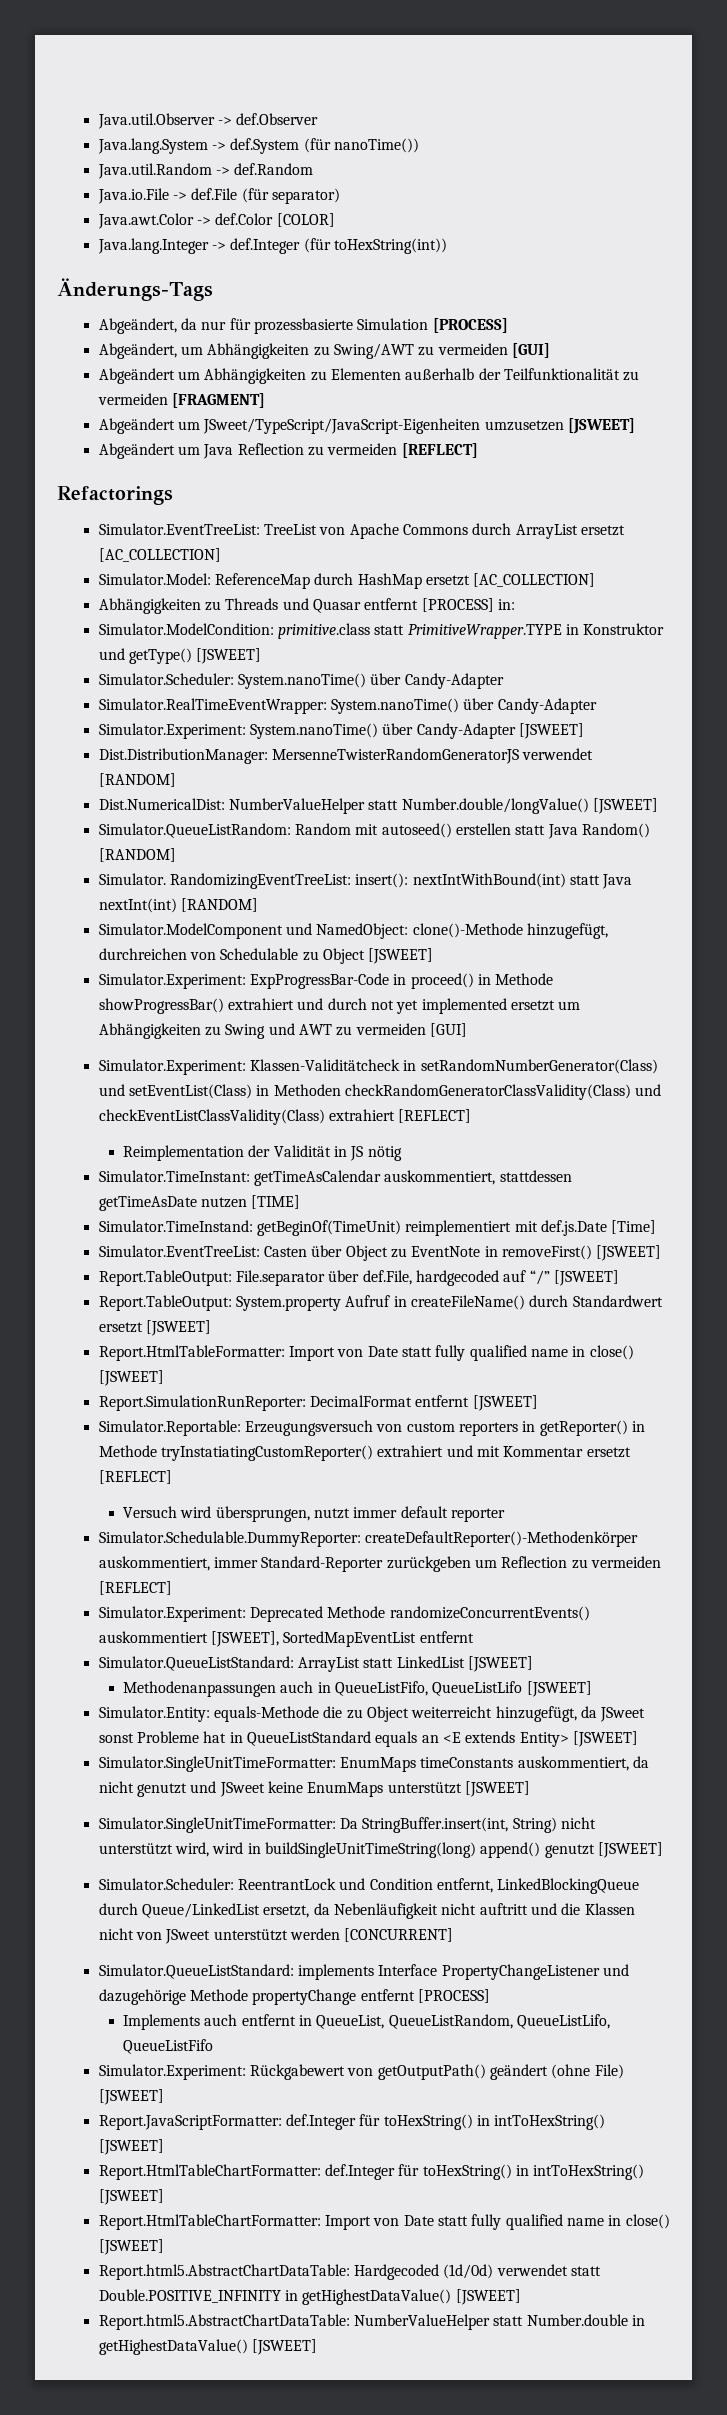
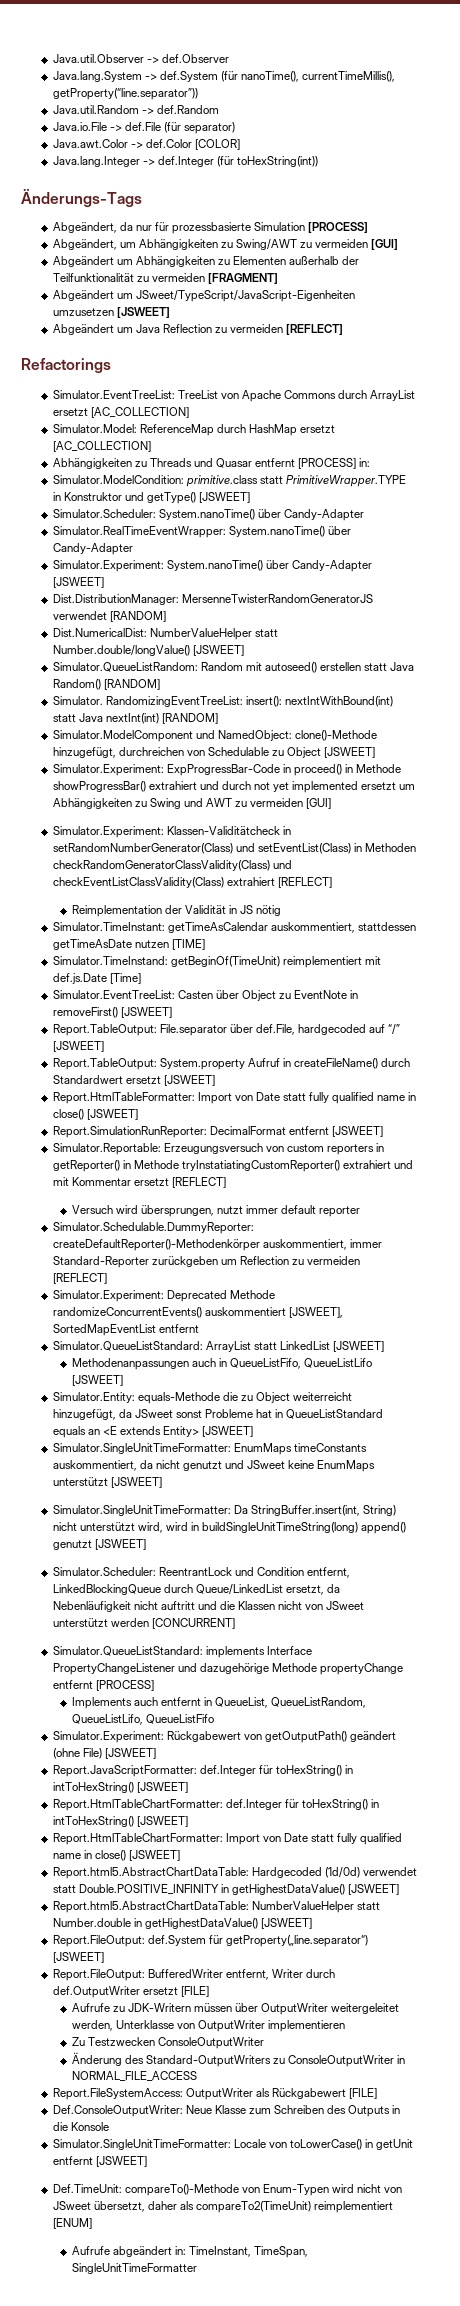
[334,138,420,153] nanoTime()) -> [241,71,396,82] [52,88,198,100] nanoTime(), currentTimeMillis(), getProperty(“line.separator”))
(318, 2347) none -> [52,1935,368,1947] [52,1952,104,1963] [52,1969,336,1981] [52,1986,209,1998] [71,2003,400,2015] [71,2020,345,2032] [71,2037,264,2049] [71,2052,406,2067] [71,2071,197,2081] [52,2088,378,2100] [52,2105,401,2117] [52,2122,109,2131] [52,2139,414,2150] [52,2156,147,2167] [52,2184,403,2196] [52,2201,394,2213] [52,2218,92,2229] [71,2246,308,2258] [71,2263,197,2274] // Report.FileOutput: def.System für getProperty(„line.separator“) [JSWEET] // Report.FileOutput: BufferedWriter entfernt, Writer durch def.OutputWriter ersetzt [FILE] // Aufrufe zu JDK-Writern müssen über OutputWriter weitergeleitet werden, Unterklasse von OutputWriter implementieren // Zu Testzwecken ConsoleOutputWriter // Änderung des Standard-OutputWriters zu ConsoleOutputWriter in NORMAL_FILE_ACCESS // Report.FileSystemAccess: OutputWriter als Rückgabewert [FILE] // Def.ConsoleOutputWriter: Neue Klasse zum Schreiben des Outputs in die Konsole // Simulator.SingleUnitTimeFormatter: Locale von toLowerCase() in getUnit entfernt [JSWEET] // Def.TimeUnit: compareTo()-Methode von Enum-Typen wird nicht von JSweet übersetzt, daher als compareTo2(TimeUnit) reimplementiert [ENUM] // Aufrufe abgeändert in: TimeInstant, TimeSpan, SingleUnitTimeFormatter

